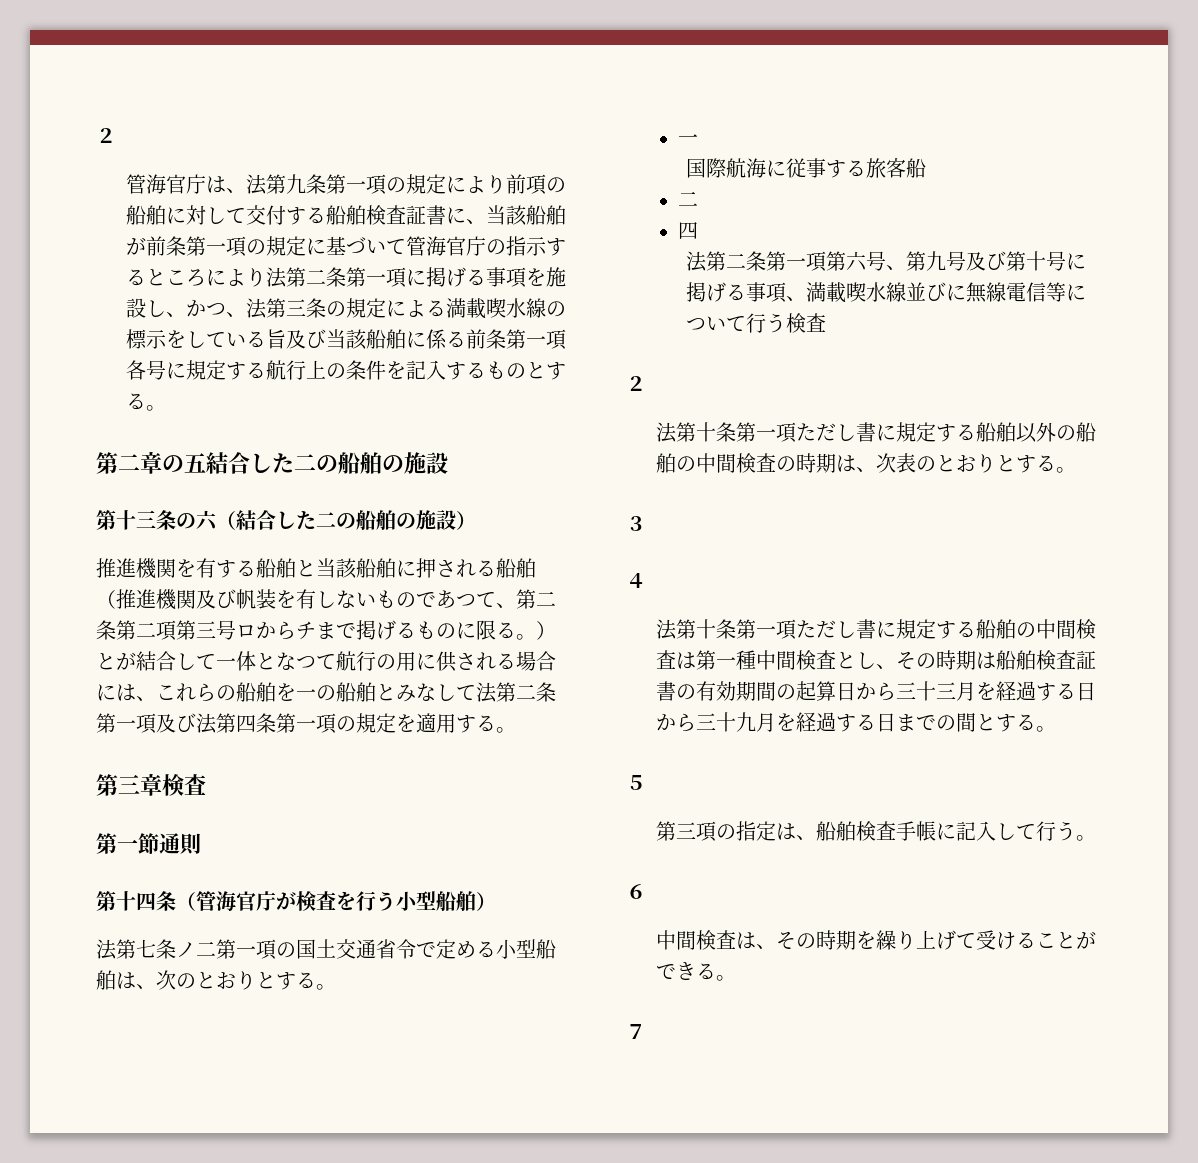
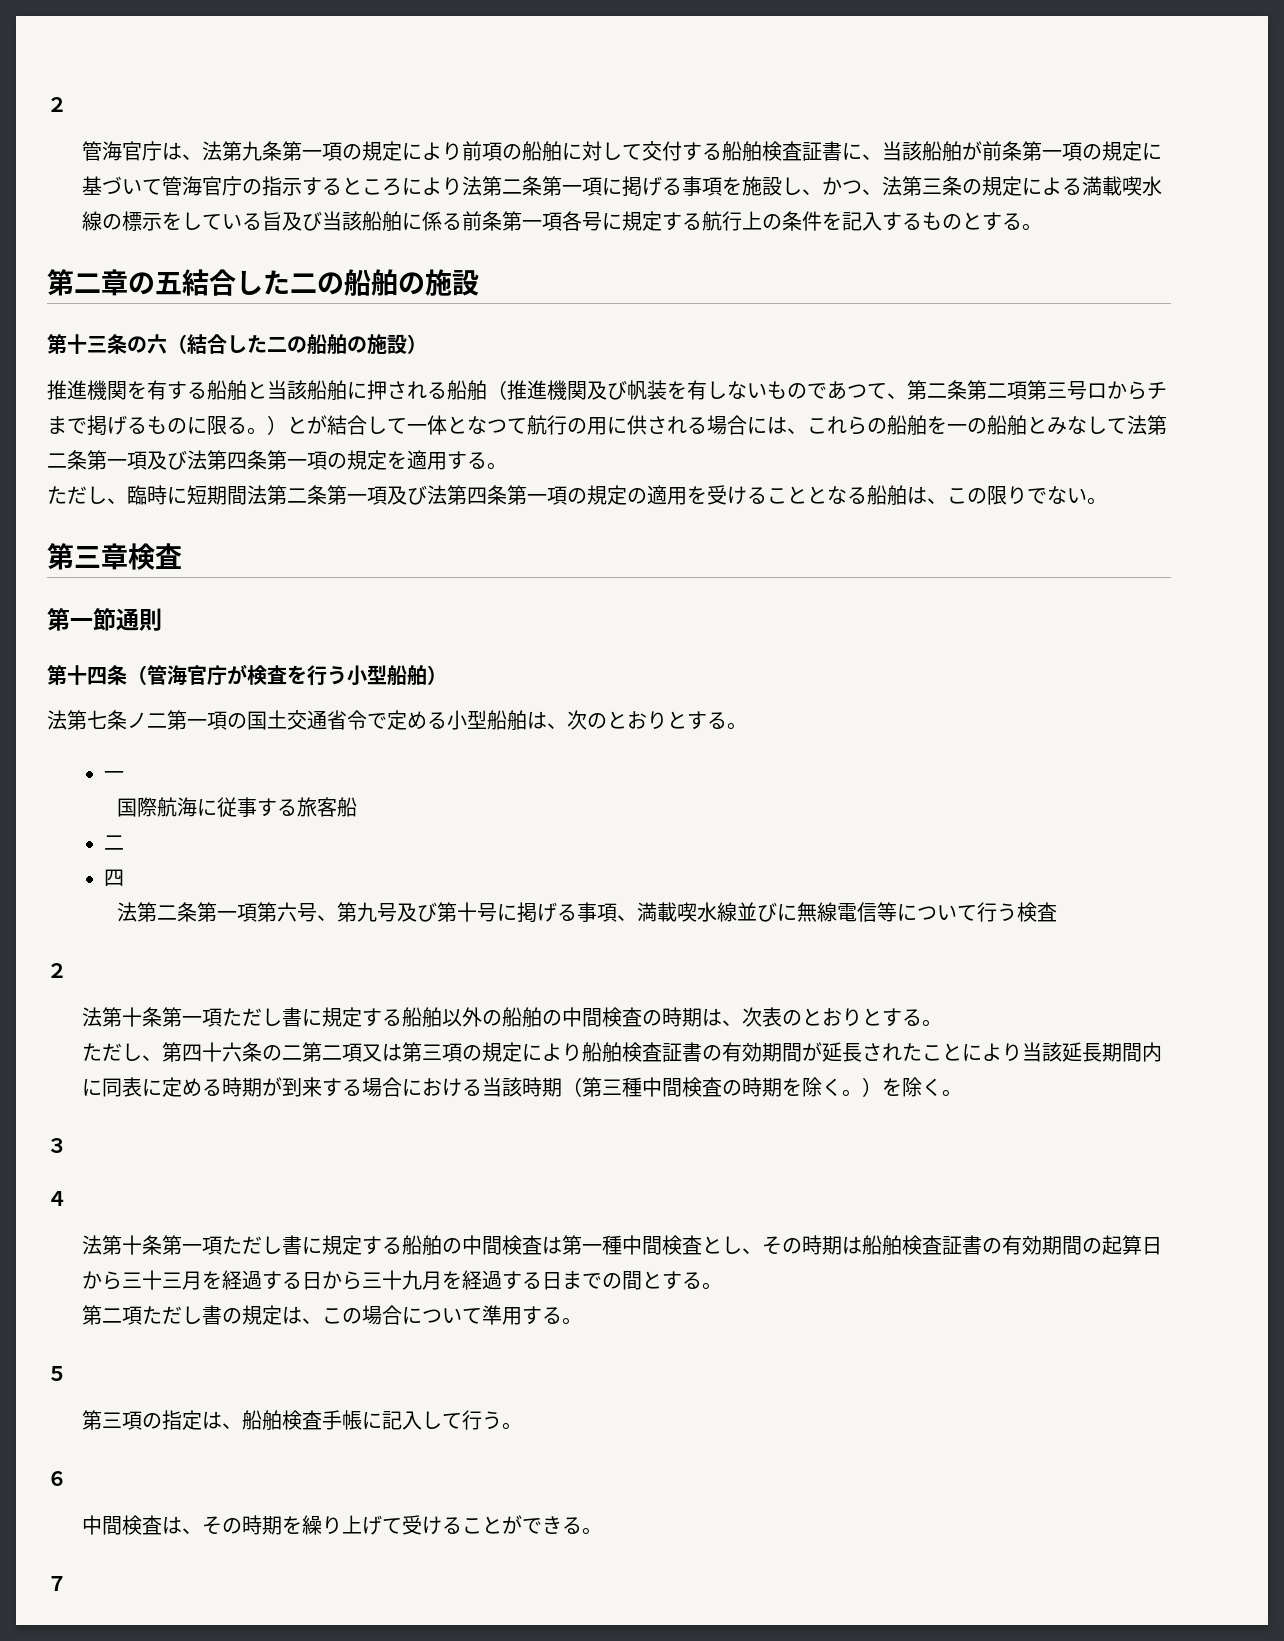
(516, 730) none -> [47,485,1107,505] // ただし、臨時に短期間法第二条第一項及び法第四条第一項の規定の適用を受けることとなる船舶は、この限りでない。
(1076, 470) none -> [81,1042,1162,1062] [81,1077,962,1097] // ただし、第四十六条の二第二項又は第三項の規定により船舶検査証書の有効期間が延長されたことにより当該延長期間内に同表に定める時期が到来する場合における当該時期（第三種中間検査の時期を除く。）を除く。
(1056, 729) none -> [81,1305,582,1325] // 第二項ただし書の規定は、この場合について準用する。

